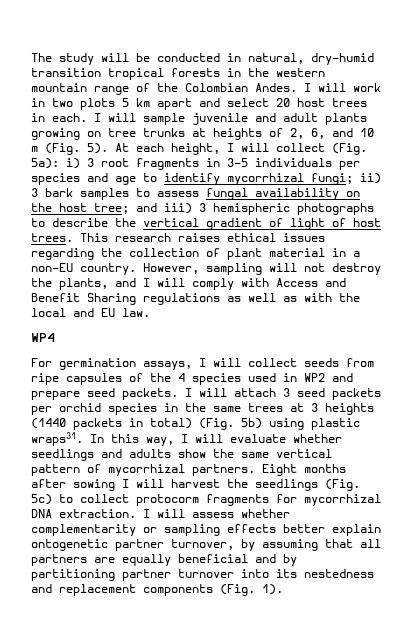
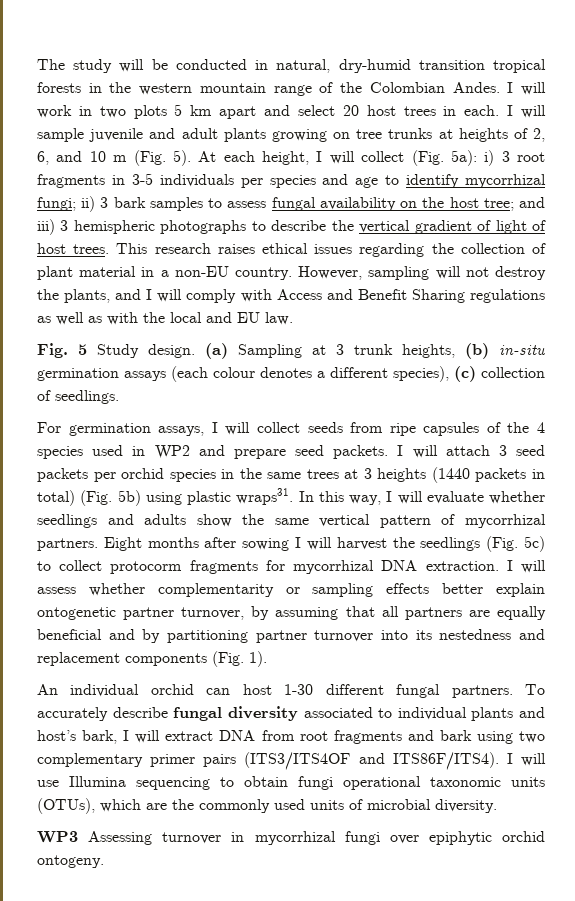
[31,333,55,342] WP4 -> [37,343,545,359] [37,366,545,382] [37,390,119,404] Fig. 5 Study design. (a) Sampling at 3 trunk heights, (b) in-situ germination assays (each colour denotes a different species), (c) collection of seedlings.
(283, 589) none -> [37,684,546,698] [37,706,545,721] [37,730,545,744] [37,752,547,770] [37,776,545,790] [37,798,497,814] [37,831,545,845] [37,855,104,868] // An individual orchid can host 1-30 different fungal partners. To accurately describe fungal diversity associated to individual plants and host’s bark, I will extract DNA from root fragments and bark using two complementary primer pairs (ITS3/ITS4OF and ITS86F/ITS4). I will use Illumina sequencing to obtain fungi operational taxonomic units (OTUs), which are the commonly used units of microbial diversity. // WP3 Assessing turnover in mycorrhizal fungi over epiphytic orchid ontogeny.

